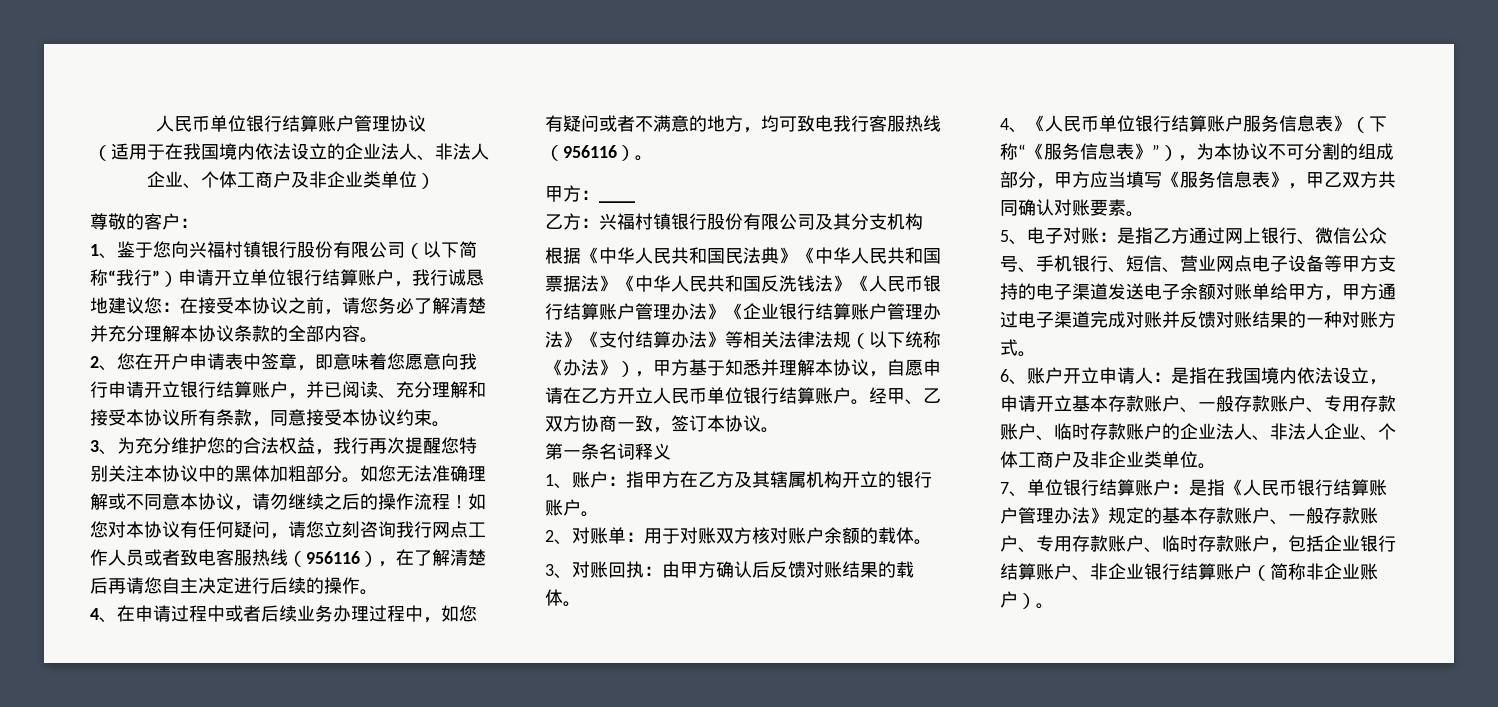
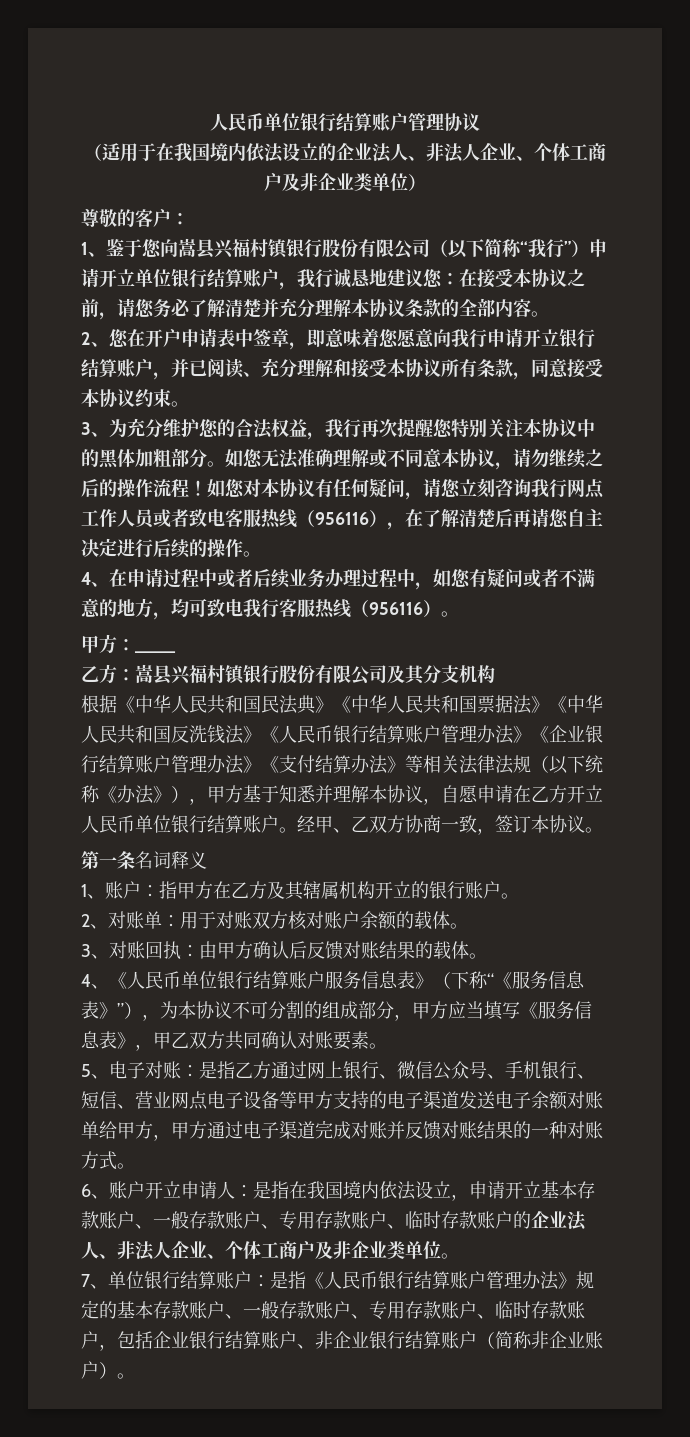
(189, 249) none -> [178,238,215,258] 嵩县
(599, 223) none -> [135,664,172,684] 嵩县

